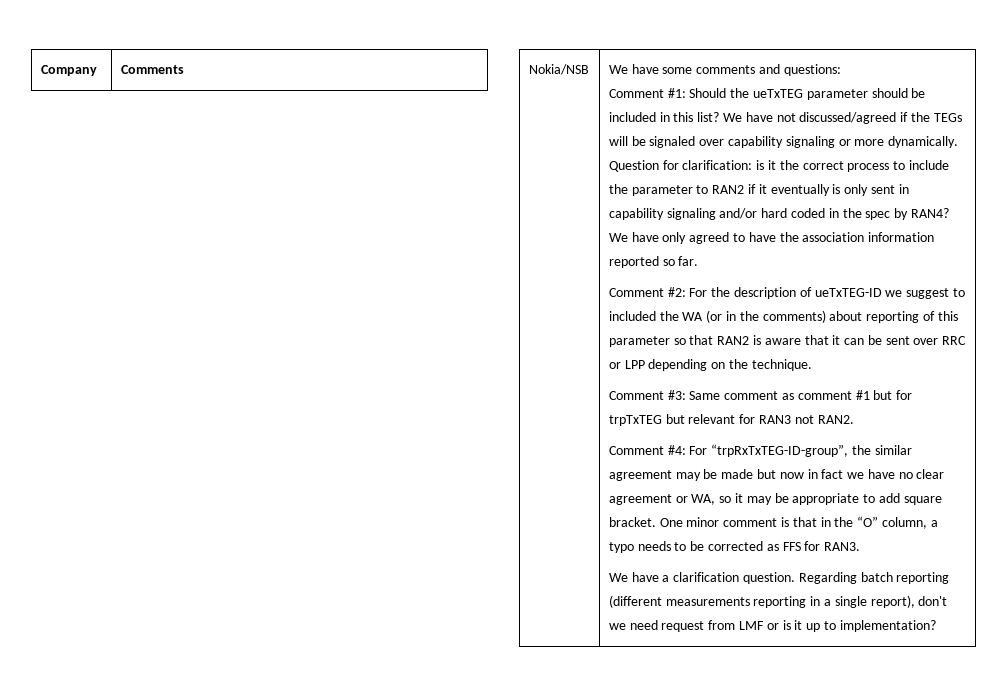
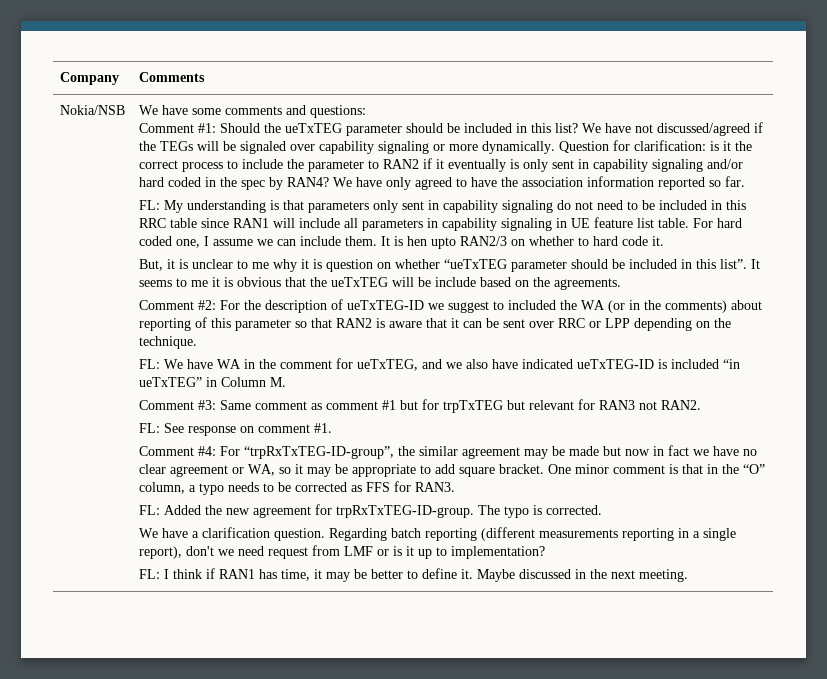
(699, 261) none -> [138,200,746,213] [138,217,742,231] [138,236,664,249] [138,259,760,272] [138,277,621,290] // FL: My understanding is that parameters only sent in capability signaling do not need to be included in this RRC table since RAN1 will include all parameters in capability signaling in UE feature list table. For hard coded one, I assume we can include them. It is hen upto RAN2/3 on whether to hard code it. // But, it is unclear to me why it is question on whether “ueTxTEG parameter should be included in this list”. It seems to me it is obvious that the ueTxTEG will be include based on the agreements.
(812, 365) none -> [138,358,740,371] [138,377,286,387] // FL: We have WA in the comment for ueTxTEG, and we also have indicated ueTxTEG-ID is included “in ueTxTEG” in Column M.
(854, 419) none -> [138,423,332,436] // FL: See response on comment #1.
(861, 546) none -> [138,504,602,518] // FL: Added the new agreement for trpRxTxTEG-ID-group. The typo is corrected.
(936, 626) none -> [138,568,688,582] // FL: I think if RAN1 has time, it may be better to define it. Maybe discussed in the next meeting.

